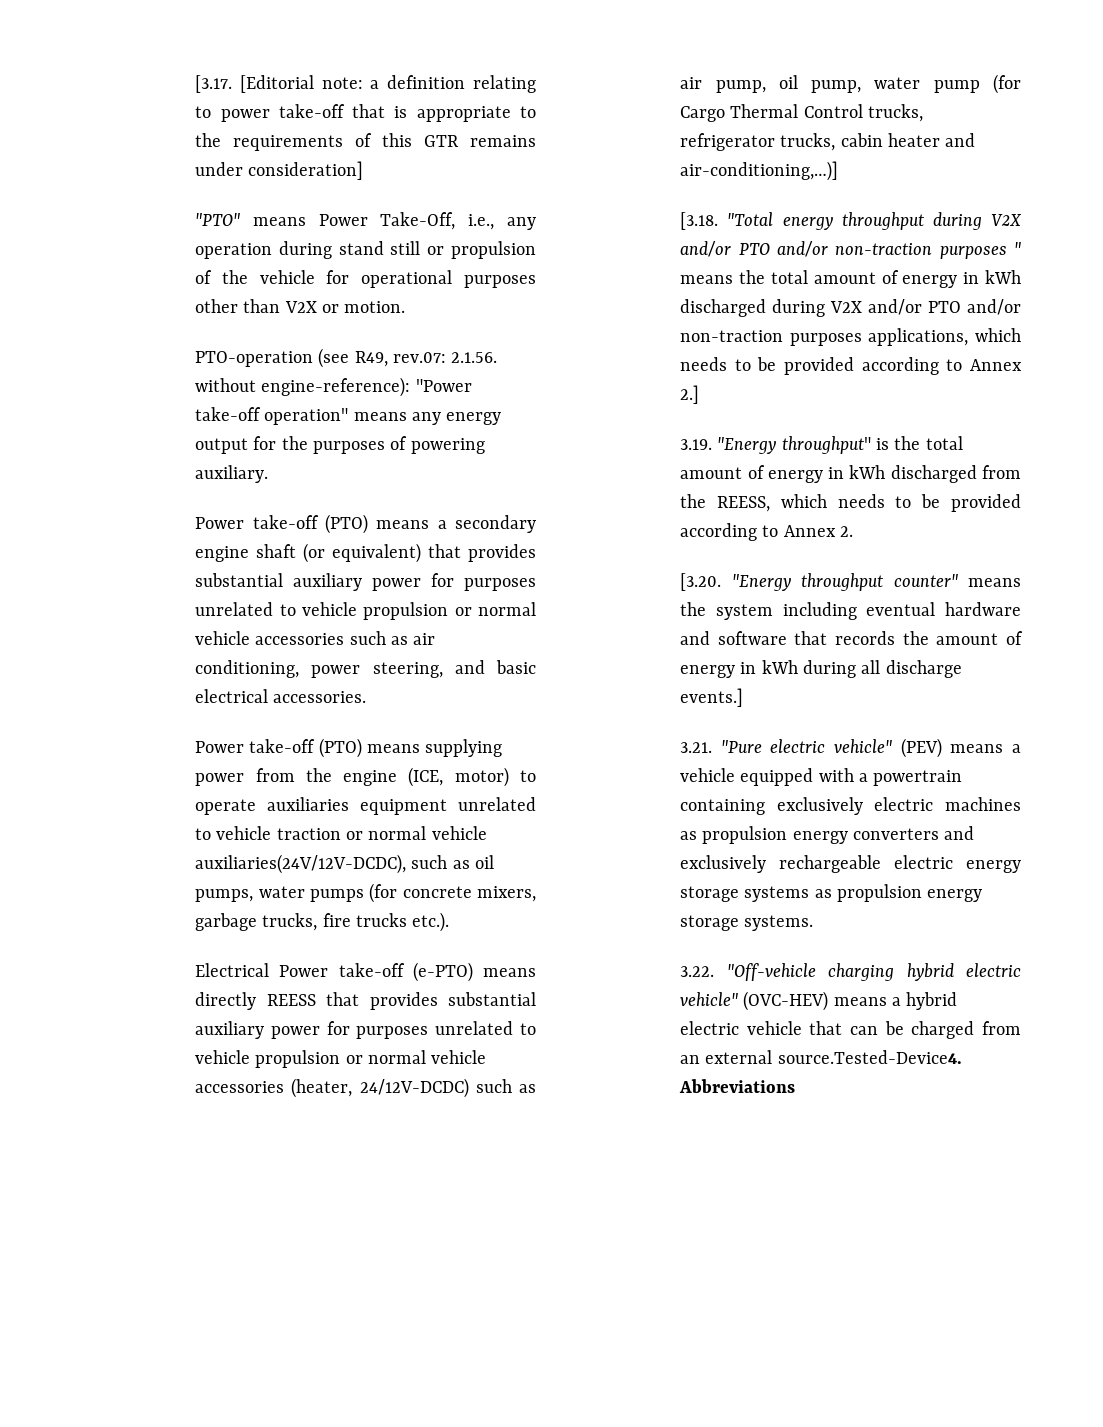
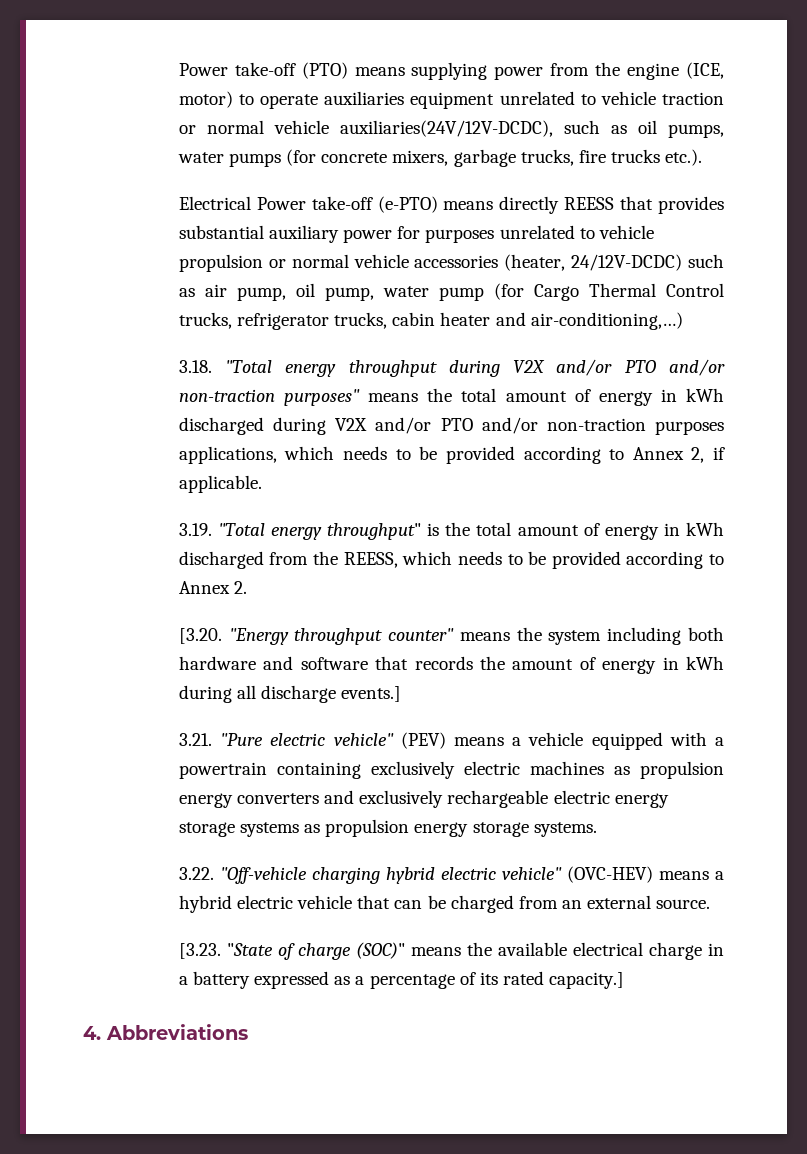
[195,75,536,93] [195,104,536,122] [195,133,536,151] [195,161,364,180] [195,212,536,230] [195,241,536,259] [195,270,536,288] [195,299,406,313] [195,348,498,368] [195,377,472,397] [195,407,502,425] [195,436,485,454] [195,465,269,483] [195,514,536,534] [195,543,536,563] [195,573,536,591] [195,602,536,620] [195,631,436,645] [195,660,536,678] [195,689,367,703] [3.17. [Editorial note: a definition relating to power take-off that is appropriate to the requirements of this GTR remains under consideration] // "PTO" means Power Take-Off, i.e., any operation during stand still or propulsion of the vehicle for operational purposes other than V2X or motion. // PTO-operation (see R49, rev.07: 2.1.56. without engine-reference): "Power take-off operation" means any energy output for the purposes of powering auxiliary. // Power take-off (PTO) means a secondary engine shaft (or equivalent) that provides substantial auxiliary power for purposes unrelated to vehicle propulsion or normal vehicle accessories such as air conditioning, power steering, and basic electrical accessories. // -> (178, 69) none
[680,161,839,181] [680,212,719,230] air-conditioning,…)] // [3.18. -> [530,312,683,330] [178,360,212,373] air-conditioning,…) // 3.18.
[939,242,1021,259] purposes " -> [283,389,360,406] purposes"
[680,385,700,404] 2.] -> [691,447,725,463] [178,475,262,493] 2, if applicable.
[717,437,777,454] "Energy -> [217,523,323,540] "Total energy
[866,602,936,616] eventual -> [688,627,725,641] both
[777,1050,962,1064] source.Tested-Device4. -> [656,899,711,909] [178,942,724,960] [178,971,625,989] [83,1026,101,1040] source. // [3.23. "State of charge (SOC)" means the available electrical charge in a battery expressed as a percentage of its rated capacity.] // 4.

